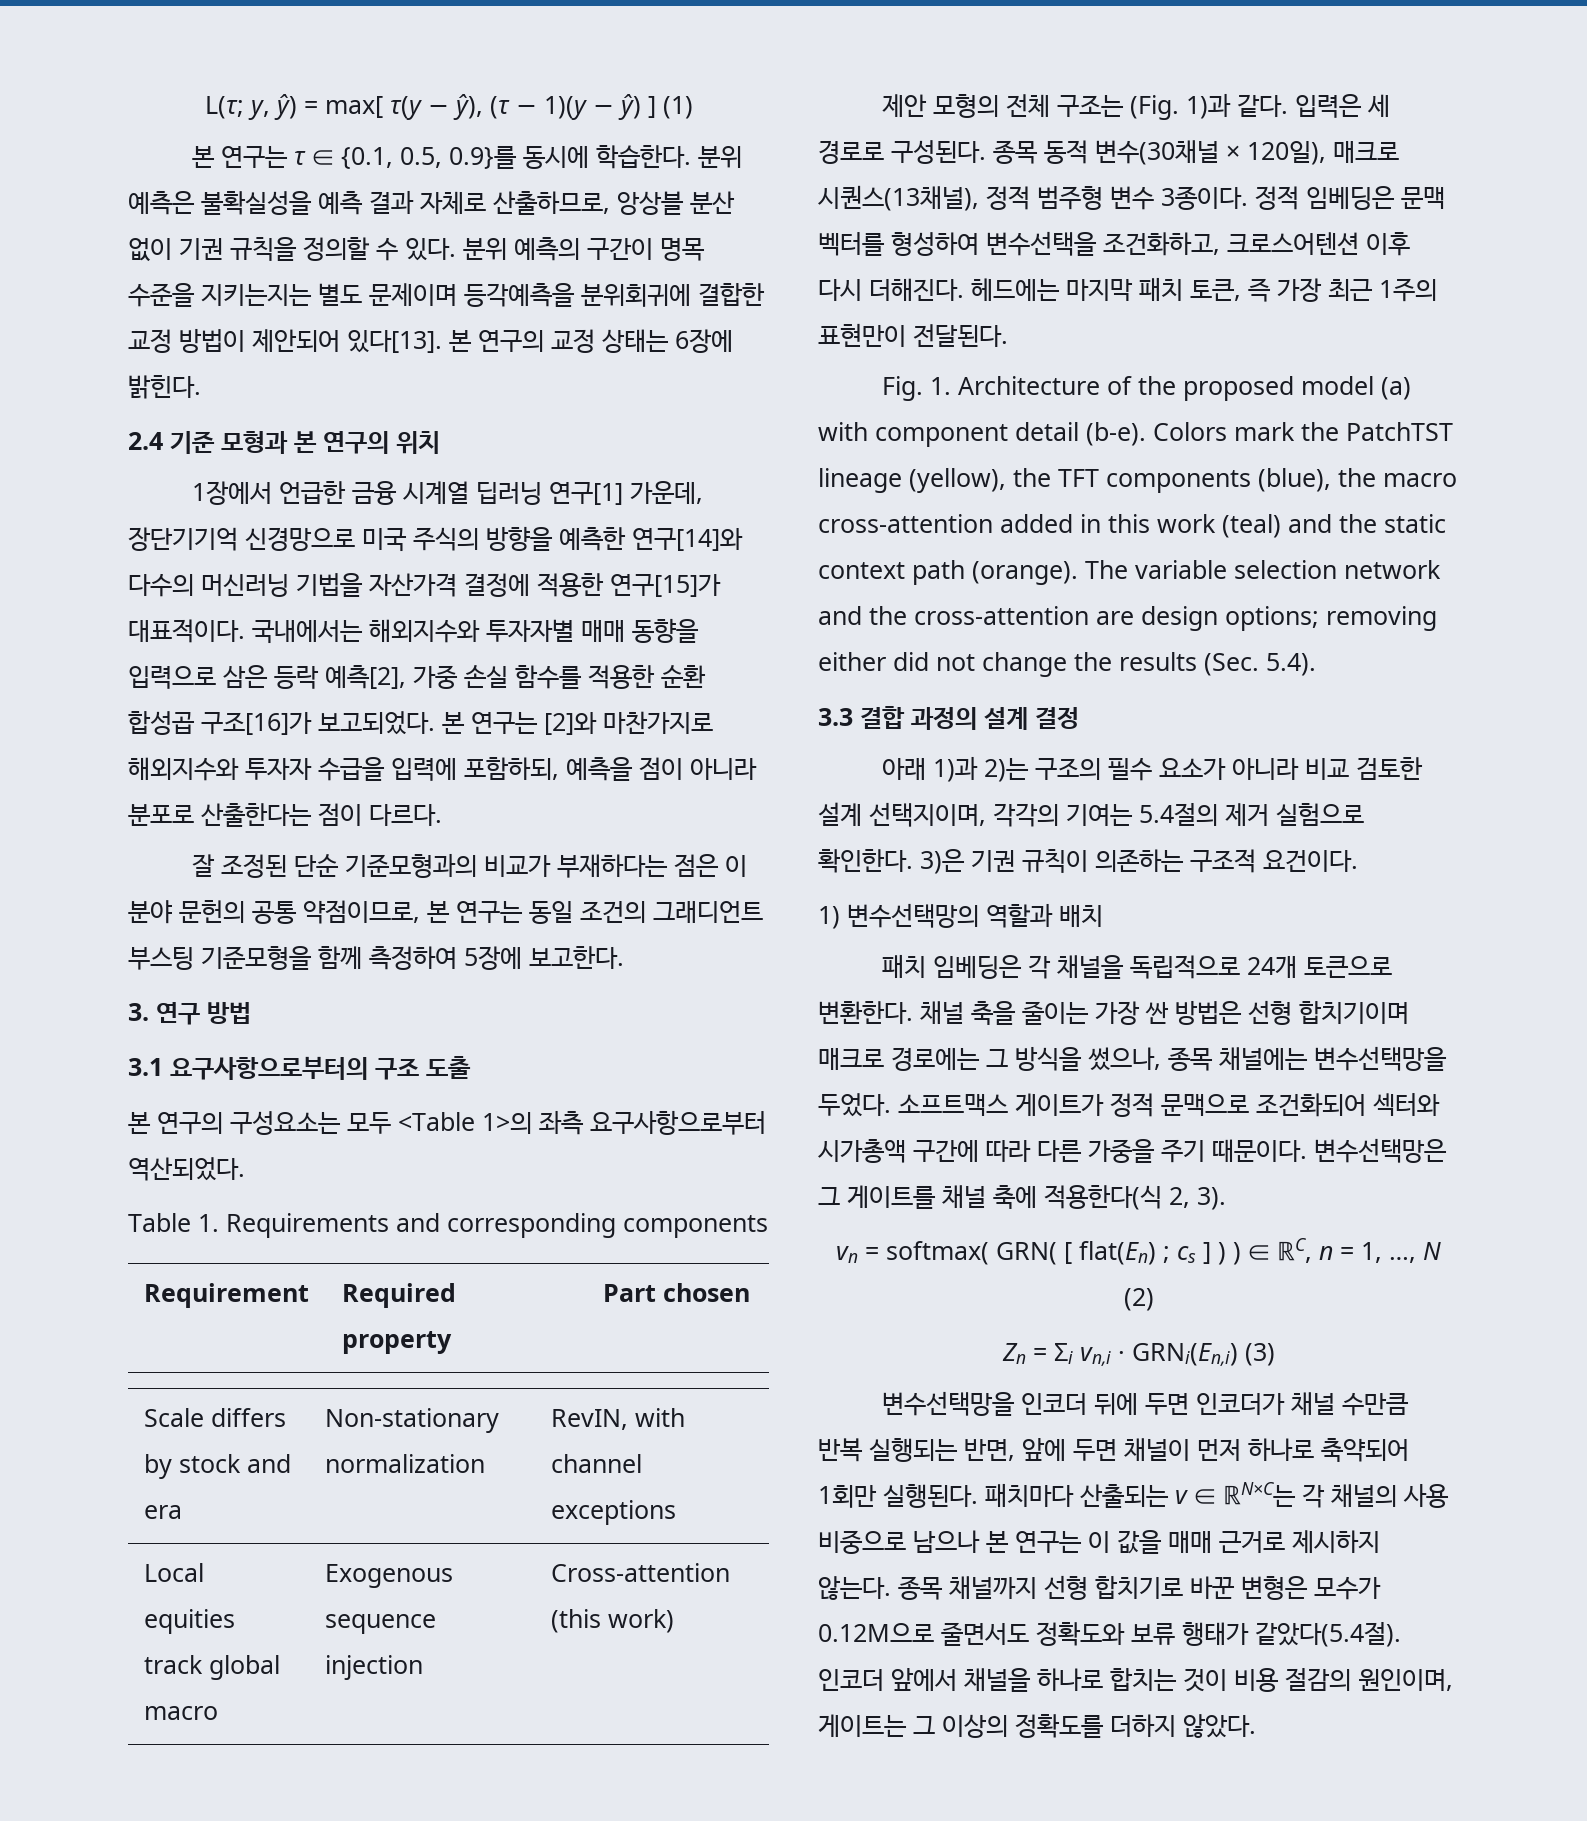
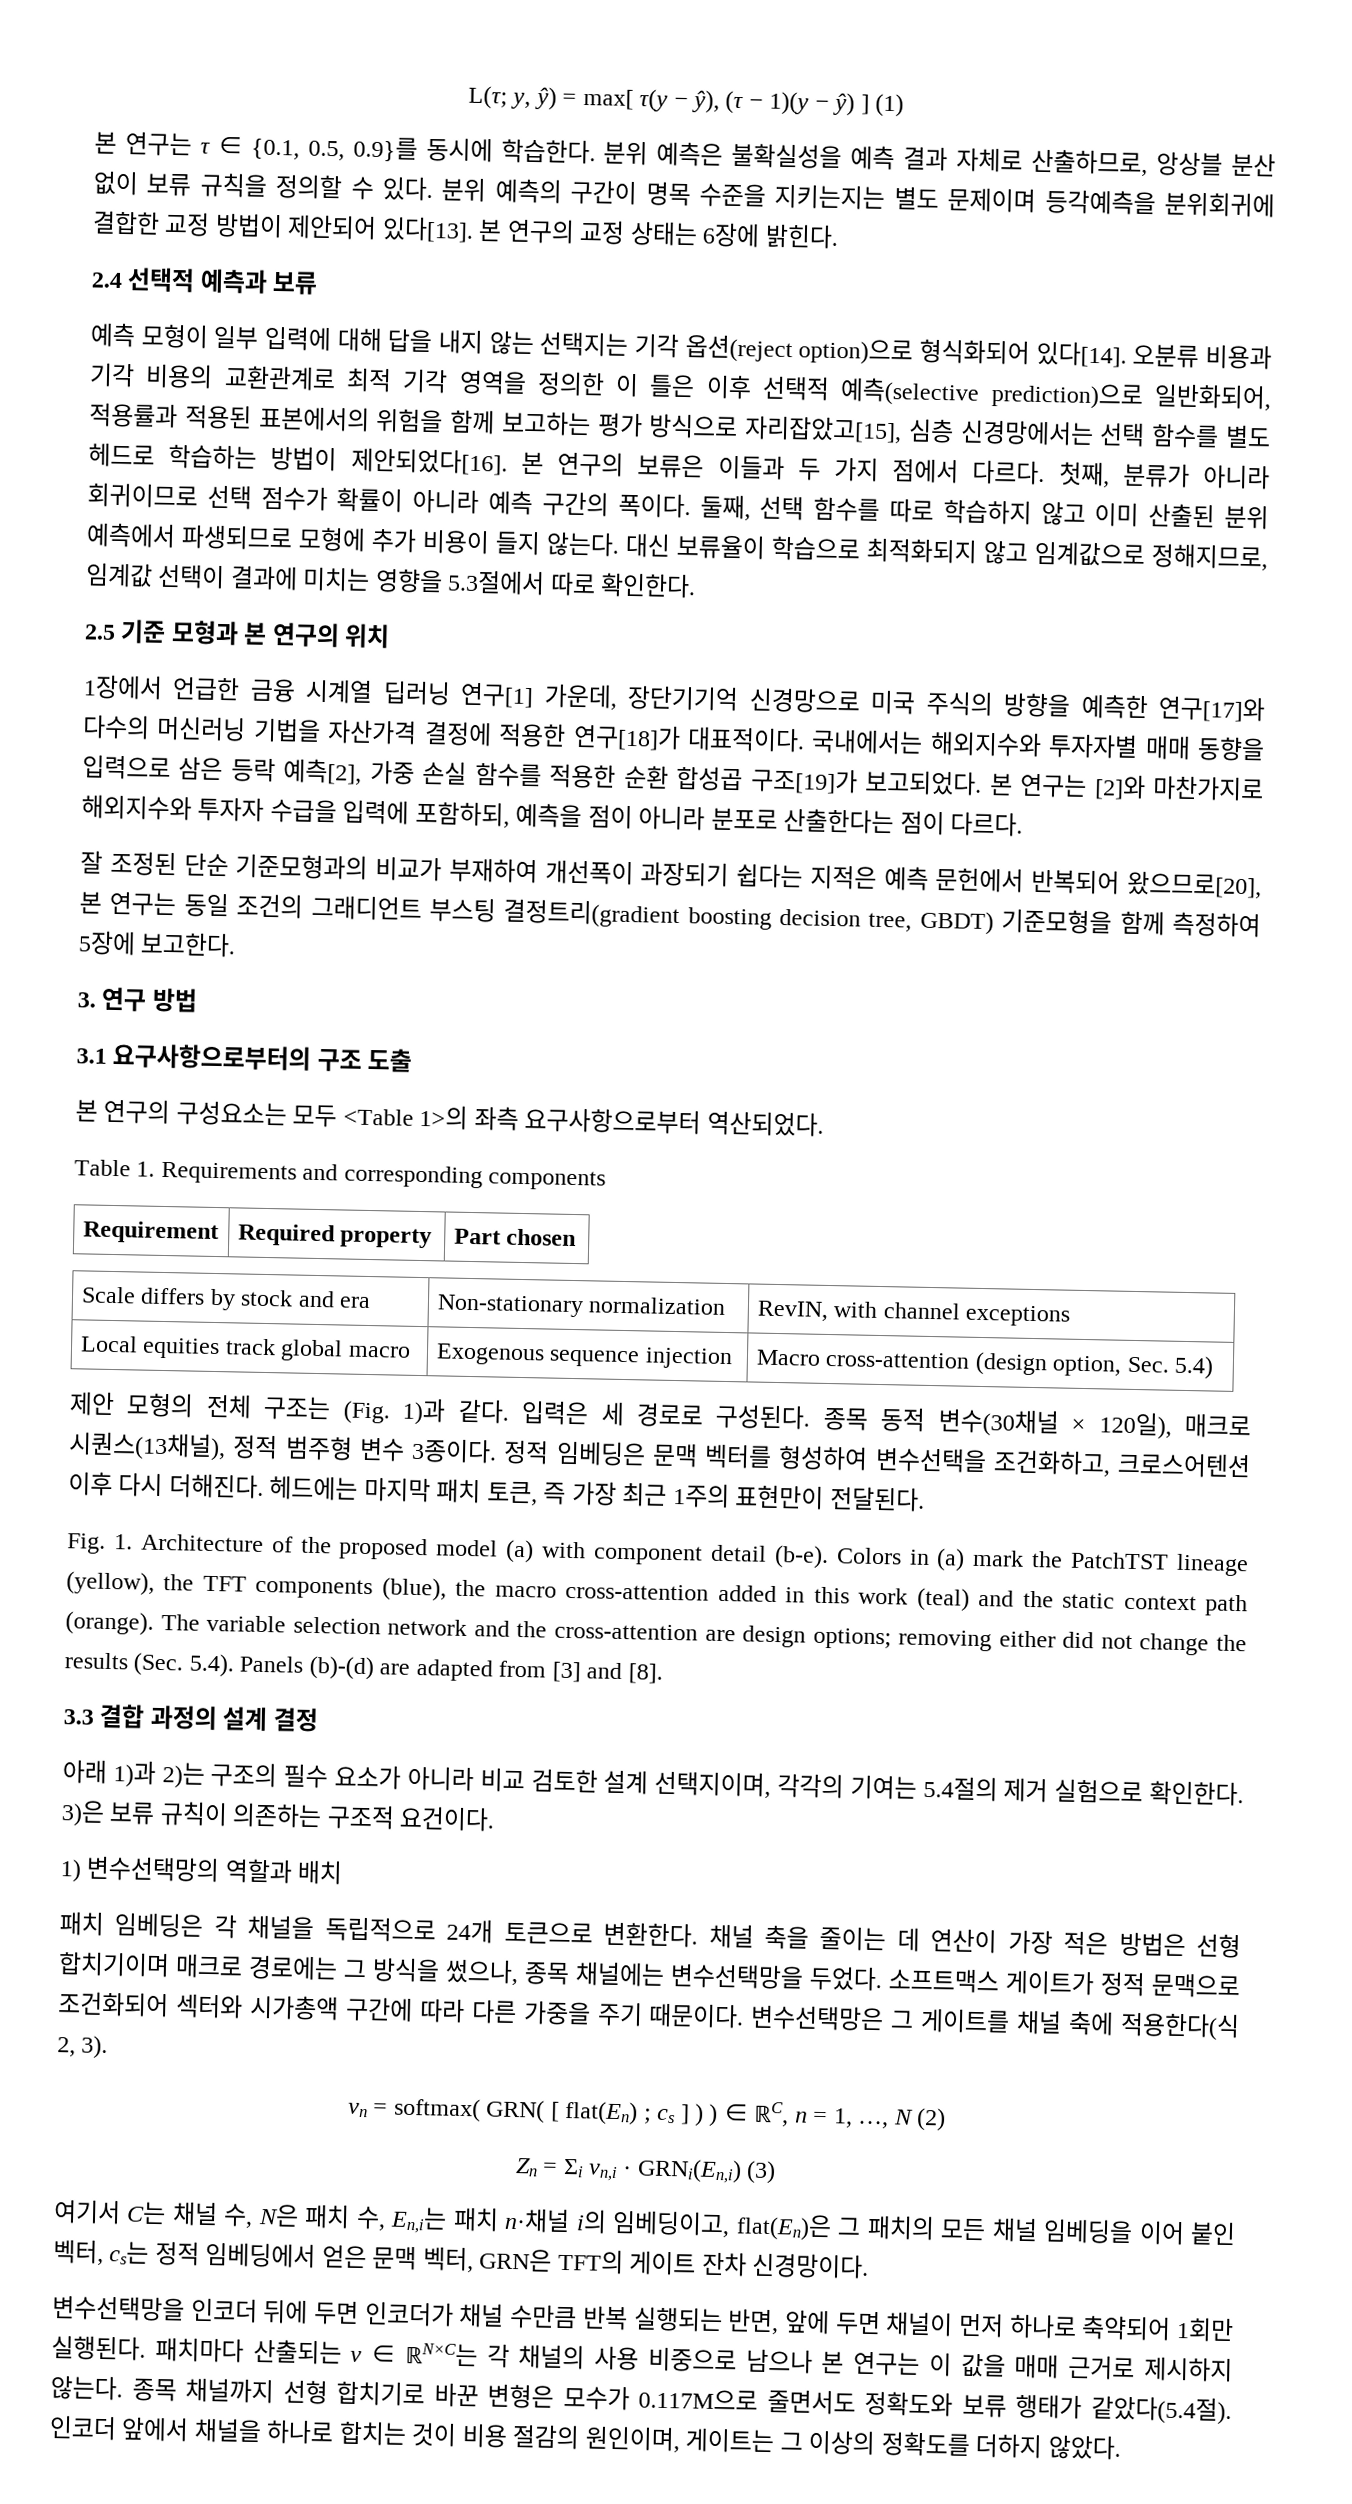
[179,238,223,260] 기권 -> [146,173,192,197] 보류
(163, 441) none -> [127,267,319,295] [90,322,1272,370] [89,362,1272,411] [89,402,1271,449] [88,442,1270,490] [87,482,1269,530] [86,522,1268,571] [85,562,697,599] [84,624,116,640] 선택적 예측과 보류 // 예측 모형이 일부 입력에 대해 답을 내지 않는 선택지는 기각 옵션(reject option)으로 형식화되어 있다[14]. 오분류 비용과 기각 비용의 교환관계로 최적 기각 영역을 정의한 이 틀은 이후 선택적 예측(selective prediction)으로 일반화되어, 적용률과 적용된 표본에서의 위험을 함께 보고하는 평가 방식으로 자리잡았고[15], 심층 신경망에서는 선택 함수를 별도 헤드로 학습하는 방법이 제안되었다[16]. 본 연구의 보류은 이들과 두 가지 점에서 다르다. 첫째, 분류가 아니라 회귀이므로 선택 점수가 확률이 아니라 예측 구간의 폭이다. 둘째, 선택 함수를 따로 학습하지 않고 이미 산출된 분위 예측에서 파생되므로 모형에 추가 비용이 들지 않는다. 대신 보류율이 학습으로 최적화되지 않고 임계값으로 정해지므로, 임계값 선택이 결과에 미치는 영향을 5.3절에서 따로 확인한다. // 2.5
[632,528,743,551] 연구[14]와 -> [1158,695,1265,723] 연구[17]와
[610,574,721,597] 연구[15]가 -> [572,723,681,751] 연구[18]가
[201,712,312,735] 구조[16]가 -> [749,767,858,795] 구조[19]가
[557,854,748,878] [128,900,420,924] 부재하다는 점은 이 분야 문헌의 공통 약점이므로, -> [448,857,1262,899] 부재하여 개선폭이 과장되기 쉽다는 지적은 예측 문헌에서 반복되어 왔으므로[20],
(194, 958) none -> [503,898,994,936] 결정트리(gradient boosting decision tree, GBDT)
[551,1563,731,1582] [551,1609,675,1633] Cross-attention (this work) -> [755,1349,1215,1380] Macro cross-attention (design option, Sec. 5.4)
(1227, 431) none -> [908,1548,966,1572] in (a)
(1316, 664) none -> [239,1655,663,1684] Panels (b)-(d) are adapted from [3] and [8].
[971,850,1015,872] 기권 -> [109,1802,156,1825] 보류
[1095,1001,1169,1025] 가장 싼 -> [896,1927,1109,1956] 데 연산이 가장 적은
(1275, 1354) none -> [53,2199,1236,2246] [53,2239,870,2279] // 여기서 C는 채널 수, N은 패치 수, En,i는 패치 n·채널 i의 임베딩이고, flat(En)은 그 패치의 모든 채널 임베딩을 이어 붙인 벡터, cs는 정적 임베딩에서 얻은 문맥 벡터, GRN은 TFT의 게이트 잔차 신경망이다.
[818,1623,934,1642] 0.12M으로 -> [638,2388,759,2410] 0.117M으로

